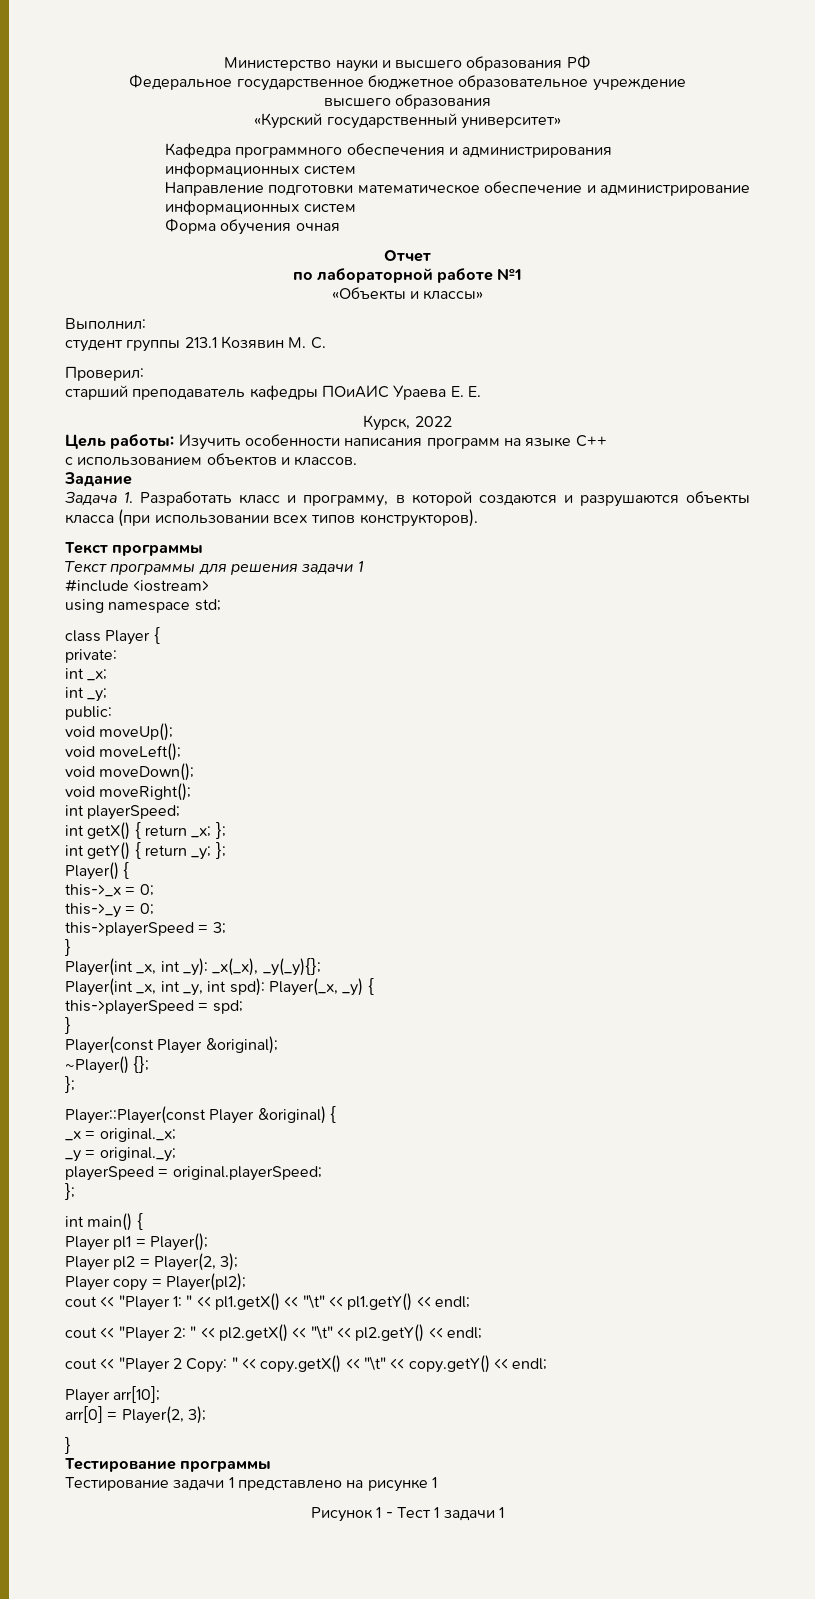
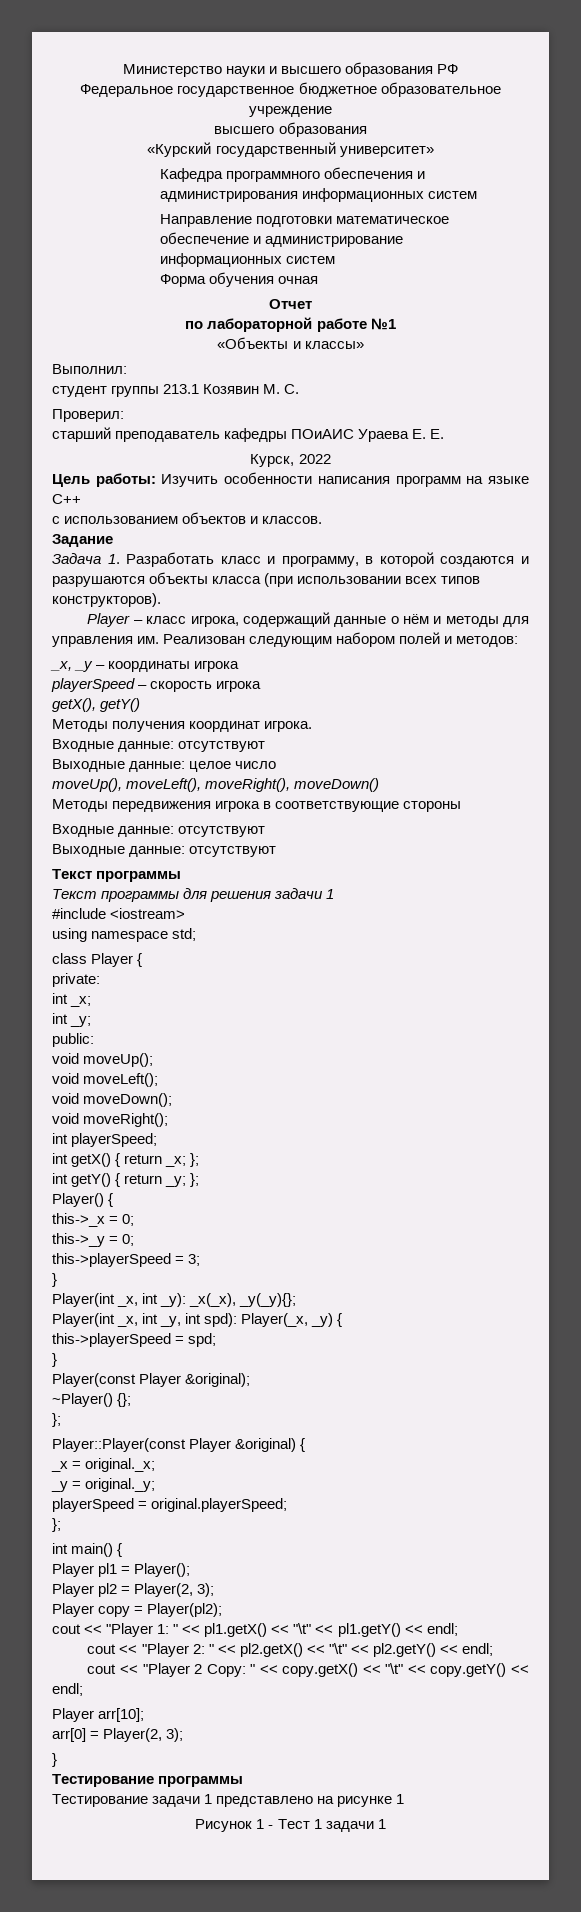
(478, 518) none -> [87,612,530,627] [52,632,519,647] [50,661,240,672] [51,678,262,692] [52,698,141,712] [52,719,313,732] [52,739,266,752] [52,759,277,772] [52,778,380,792] [52,799,462,812] [52,824,266,837] [52,844,277,857] // Player – класс игрока, содержащий данные о нём и методы для управления им. Реализован следующим набором полей и методов: // _x, _y – координаты игрока // playerSpeed – скорость игрока // getX(), getY() // Методы получения координат игрока. // Входные данные: отсутствуют // Выходные данные: целое число // moveUp(), moveLeft(), moveRight(), moveDown() // Методы передвижения игрока в соответствующие стороны // Входные данные: отсутствуют // Выходные данные: отсутствуют

